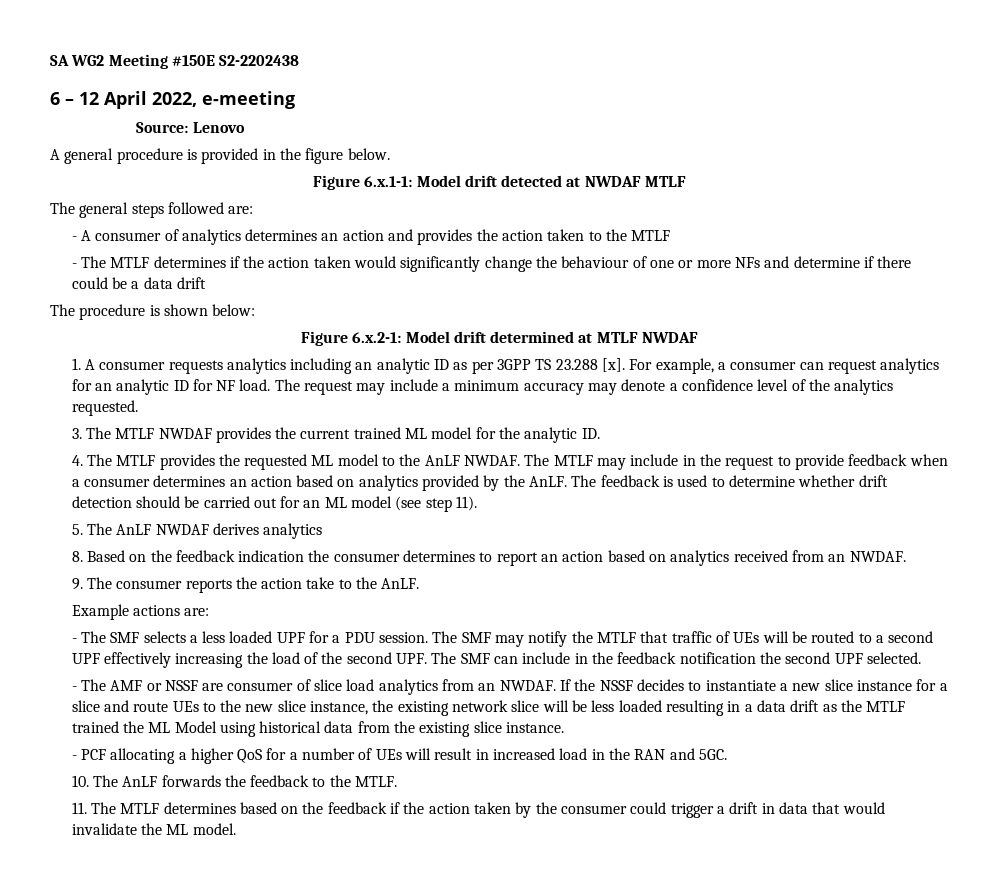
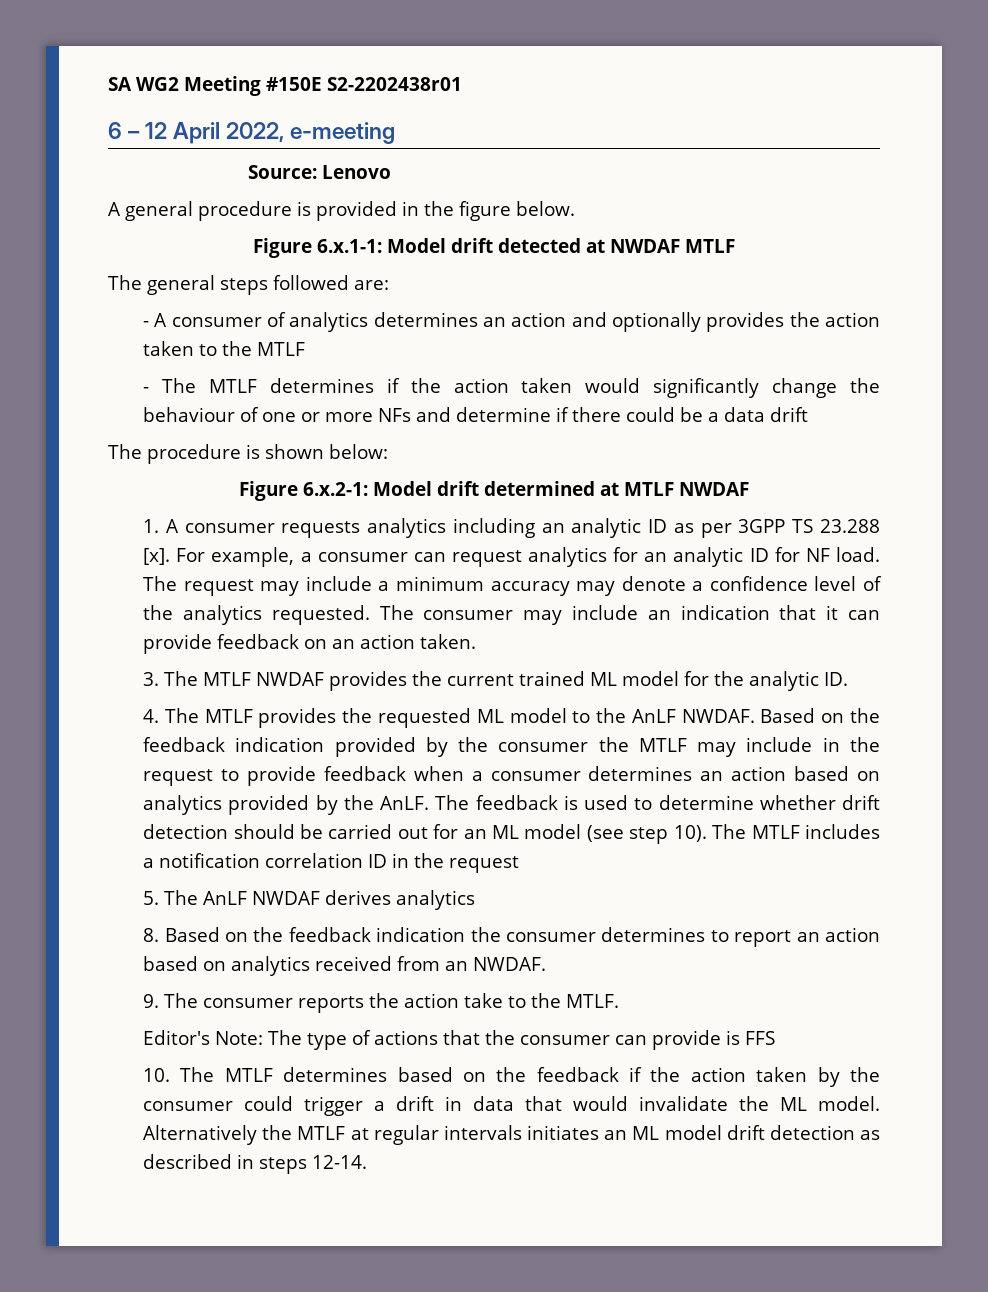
[219,55,300,66] S2-2202438 -> [327,77,462,91] S2-2202438r01
(414, 235) none -> [612,312,702,332] optionally
(138, 408) none -> [379,605,880,625] [143,634,477,654] The consumer may include an indication that it can provide feedback on an action taken.
[524,454,550,466] The -> [760,708,880,723] [143,737,629,757] Based on the feedback indication provided by the consumer the
[456,496,478,511] 11). -> [673,824,881,842] [143,853,520,873] 10). The MTLF includes a notification correlation ID in the request
[381,578,420,589] [71,604,210,620] [71,631,934,647] [71,652,921,668] [71,679,948,695] [71,700,906,716] [71,721,565,737] [71,748,727,764] [71,775,398,787] [71,802,87,814] AnLF. // Example actions are: // - The SMF selects a less loaded UPF for a PDU session. The SMF may notify the MTLF that traffic of UEs will be routed to a second UPF effectively increasing the load of the second UPF. The SMF can include in the feedback notification the second UPF selected. // - The AMF or NSSF are consumer of slice load analytics from an NWDAF. If the NSSF decides to instantiate a new slice instance for a slice and route UEs to the new slice instance, the existing network slice will be less loaded resulting in a data drift as the MTLF trained the ML Model using historical data from the existing slice instance. // - PCF allocating a higher QoS for a number of UEs will result in increased load in the RAN and 5GC. // 10. The AnLF forwards the feedback to the MTLF. // 11. -> [566,994,620,1008] [143,1030,776,1050] [143,1068,171,1082] MTLF. // Editor's Note: The type of actions that the consumer can provide is FFS // 10.
(236, 829) none -> [143,1125,880,1145] [143,1154,368,1174] Alternatively the MTLF at regular intervals initiates an ML model drift detection as described in steps 12-14.

